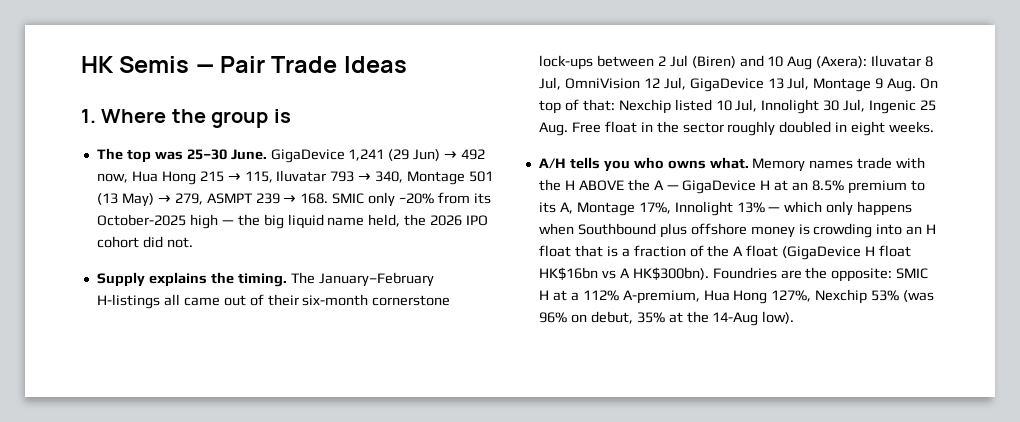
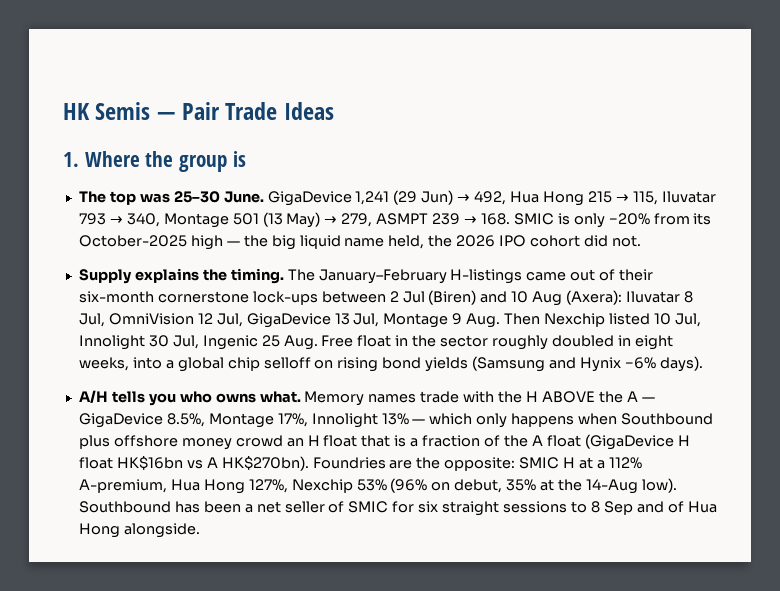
[461,149,486,160] [96,173,128,183] 492 now, -> [474,191,507,205] 492,
(365, 198) none -> [557,213,570,225] is
[163,294,180,306] all -> (523, 276) none
[920,78,939,89] [538,99,615,114] On top of that: -> [504,313,541,325] Then
[889,121,935,133] weeks. -> [78,356,703,372] weeks, into a global chip selloff on rising bond yields (Samsung and Hynix −6% days).
[760,180,925,194] [538,202,573,214] H at an 8.5% premium to its A, -> [166,413,205,427] 8.5%,
[798,223,903,238] is crowding into -> [235,435,283,447] crowd
[632,267,709,281] HK$300bn). -> [221,456,309,471] HK$270bn).
[903,290,935,302] [538,312,567,323] (was 96% -> [390,478,428,493] (96%
(795, 317) none -> [78,501,717,516] [78,523,200,538] Southbound has been a net seller of SMIC for six straight sessions to 8 Sep and of Hua Hong alongside.

